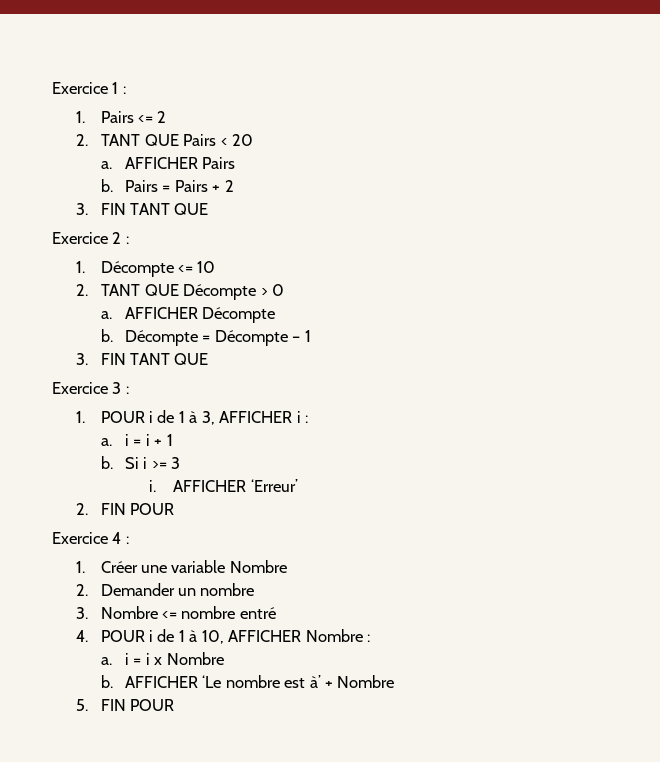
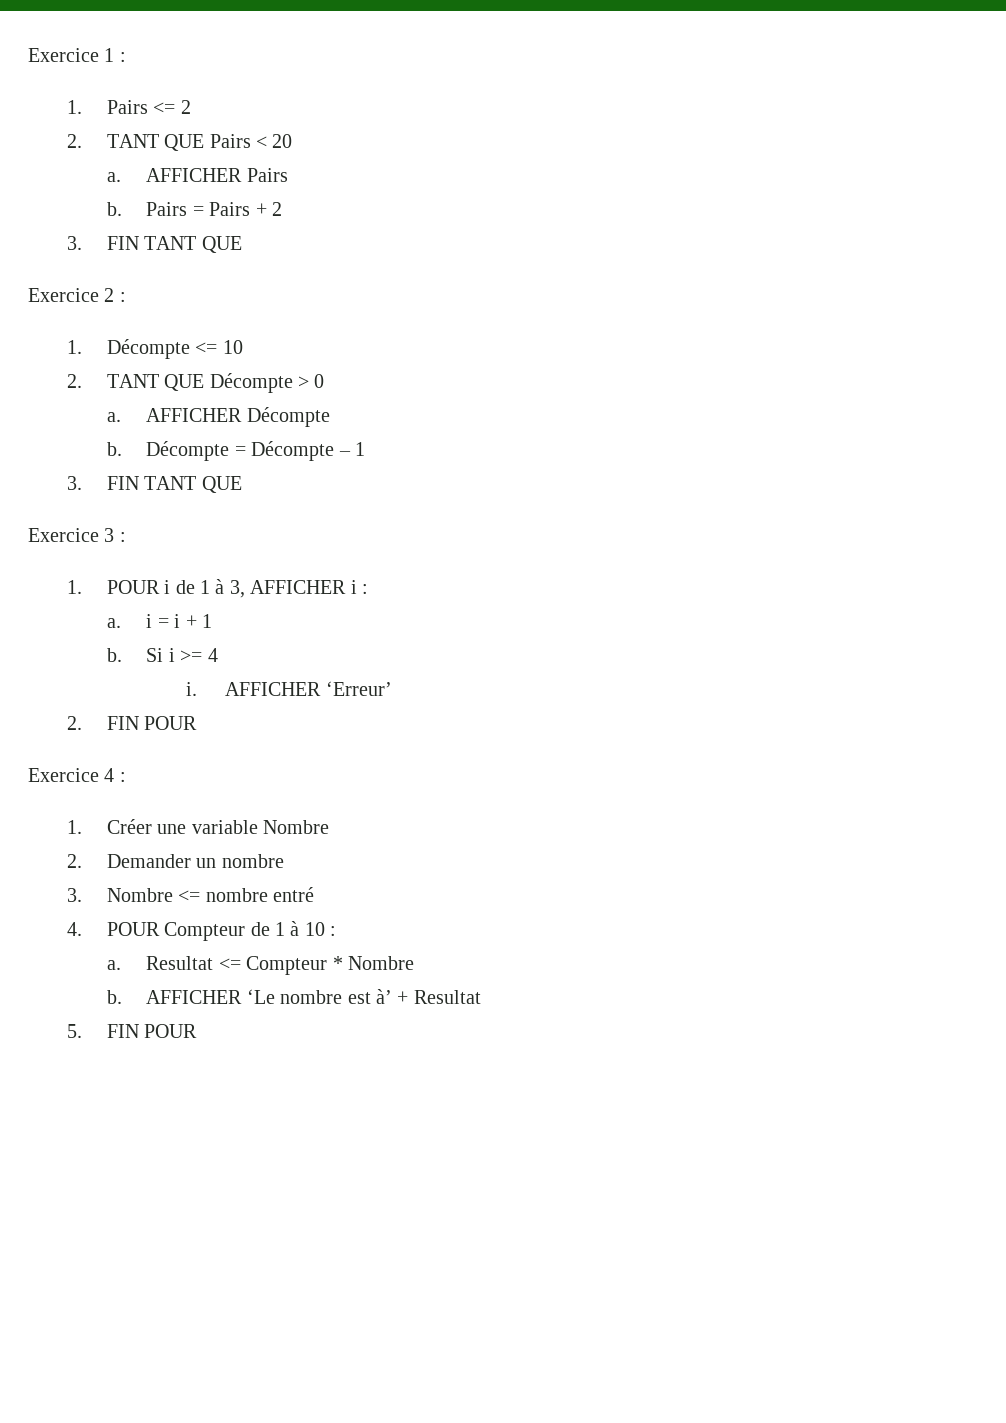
[171,457,181,469] 3 -> [207,648,218,662] 4
[148,629,371,644] [100,653,163,665] i de 1 à 10, AFFICHER Nombre : // a. i = i x -> [164,921,337,941] [106,956,343,975] Compteur de 1 à 10 : // a. Resultat <= Compteur *
[337,675,395,688] Nombre -> [413,990,481,1004] Resultat

